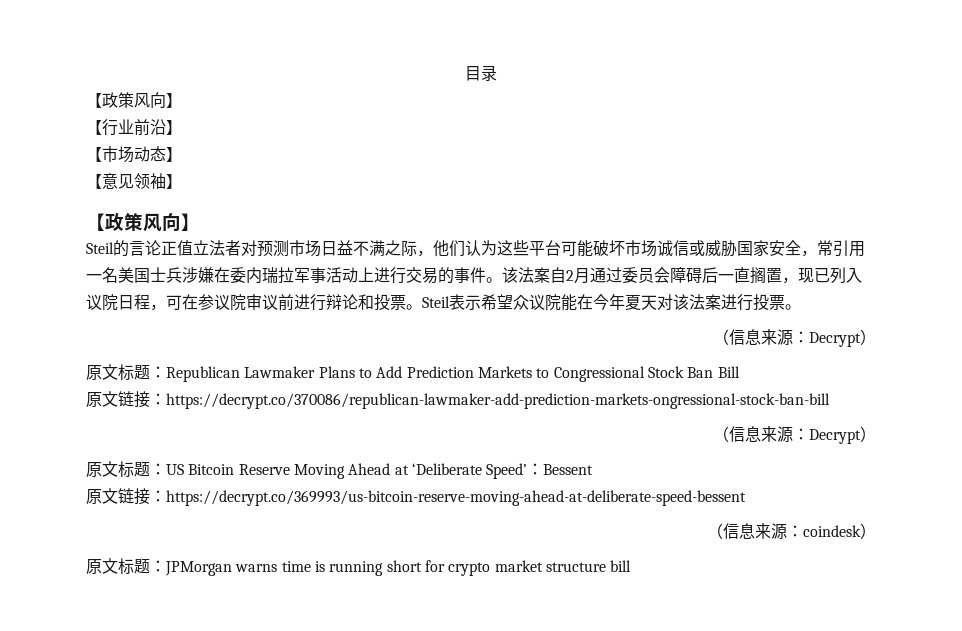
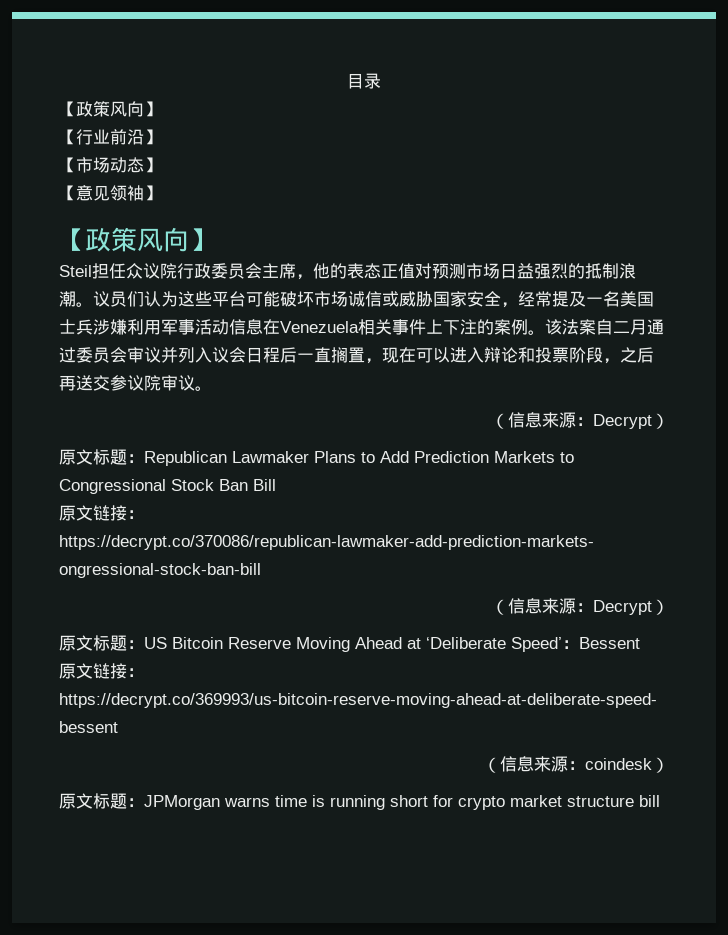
[113,240,449,257] 的言论正值立法者对预测市场日益不满之际，他 -> [92,263,636,280] [59,291,127,307] 担任众议院行政委员会主席，他的表态正值对预测市场日益强烈的抵制浪潮。议员
[817,240,865,257] 常引用 -> [518,291,586,307] 经常提及
[214,267,486,284] 在委内瑞拉军事活动上进行交易的事件 -> [127,319,528,335] 利用军事活动信息在Venezuela相关事件上下注的案例
[566,270,574,281] 2 -> [613,321,630,333] 二
[670,267,862,284] [86,294,785,311] 障碍后一直搁置，现已列入议院日程，可在参议院审议前进行辩论和投票。Steil表示希望众议院能在今年夏天对该法案进行投票 -> [127,347,654,364] [59,375,195,391] 审议并列入议会日程后一直搁置，现在可以进入辩论和投票阶段，之后再送交参议院审议

